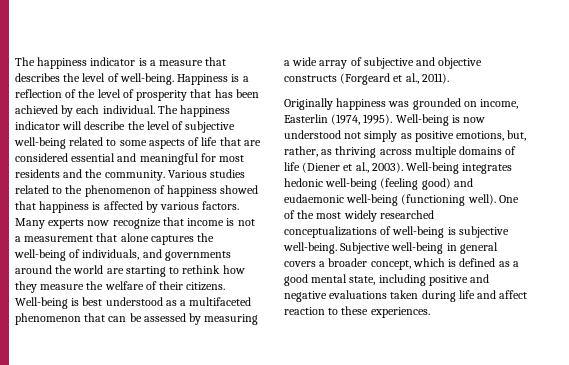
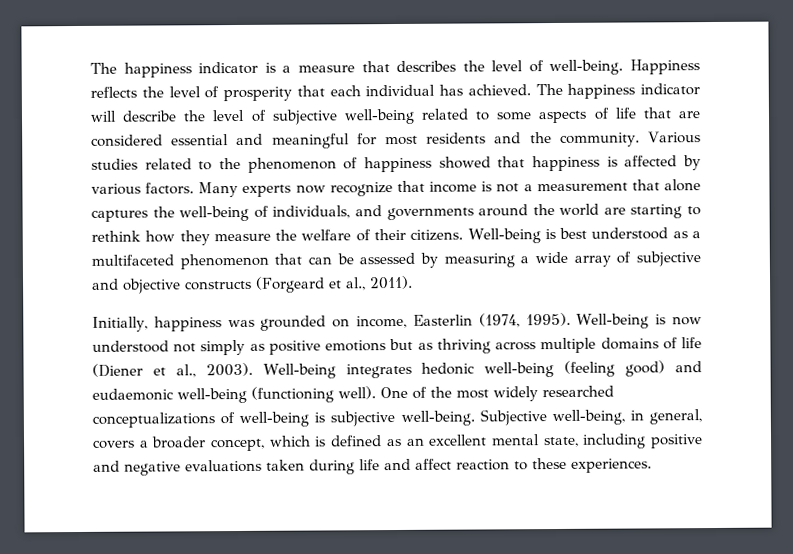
[231,74,249,82] [15,89,77,98] is a reflection of -> [90,86,137,98] reflects
[214,89,259,98] [15,105,155,117] has been achieved by each individual. -> [329,84,531,97] each individual has achieved.
[284,98,333,110] Originally -> [92,316,148,332] Initially,
[456,130,527,141] [284,146,318,157] emotions, but, rather, -> [325,338,414,352] emotions but
[391,242,498,254] well-being in general -> [551,409,702,426] well-being, in general,
[512,261,519,267] [284,274,308,286] a good -> [406,434,488,446] an excellent

